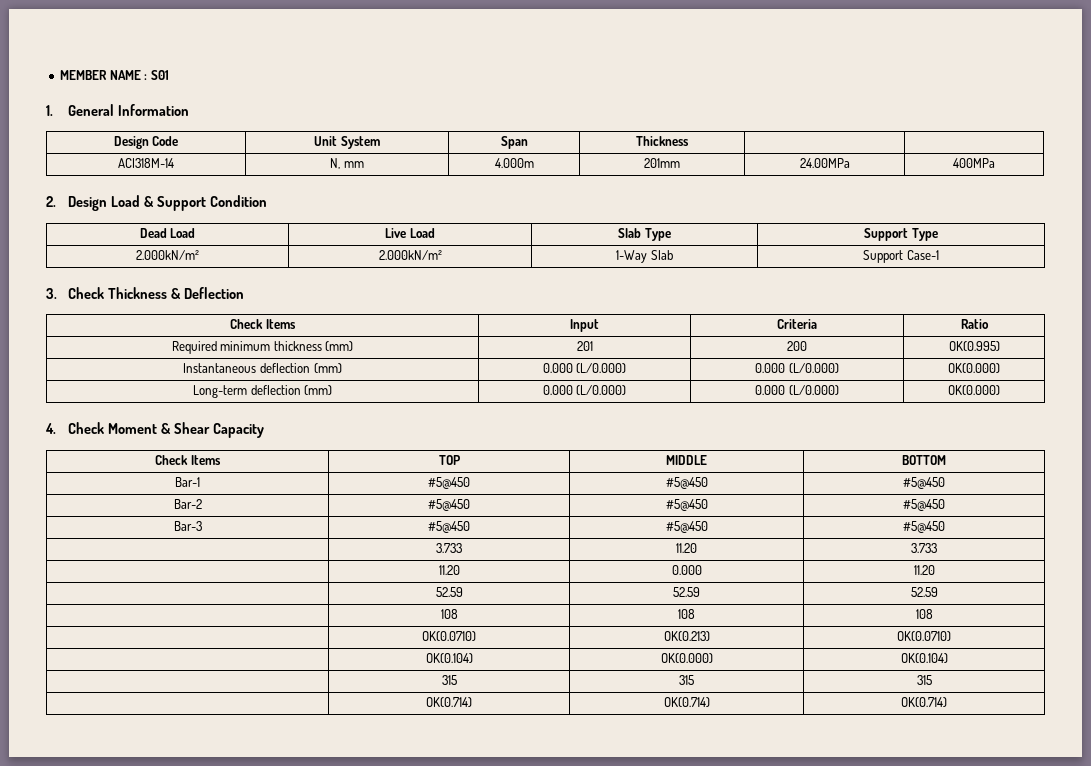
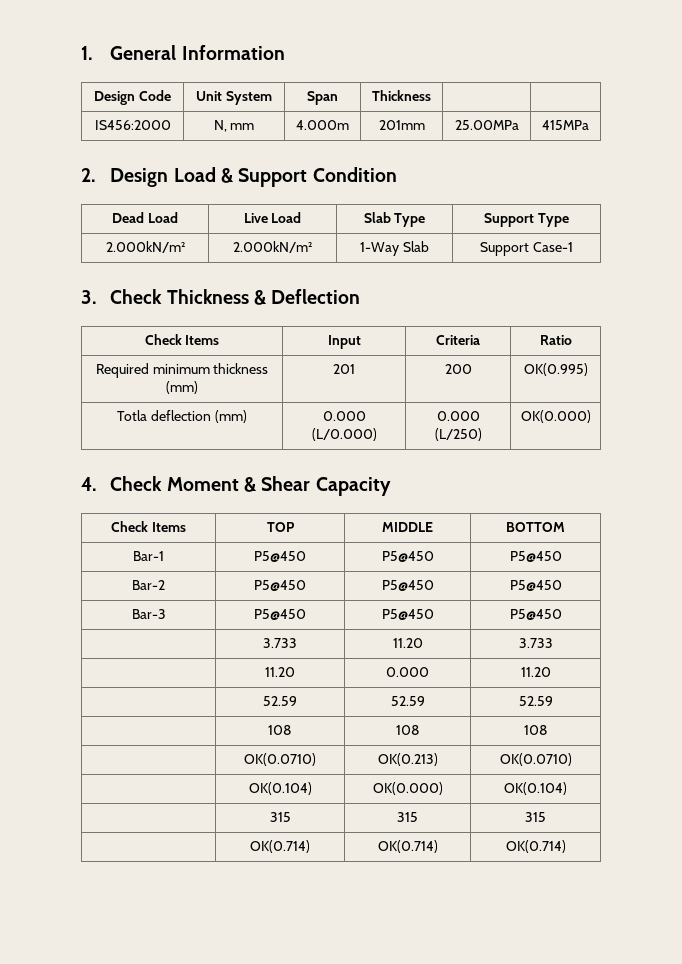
[60,70,169,80] MEMBER NAME : S01 // -> (81, 53) none
[118,158,174,168] ACI318M-14 -> [94,120,171,130] IS456:2000
[799,158,850,168] [953,158,995,168] 24.00MPa | 400MPa -> [454,120,519,130] [542,120,589,130] 25.00MPa | 415MPa
[183,363,342,373] [542,363,627,373] [755,363,839,373] [948,363,1000,373] [192,385,333,398] [542,385,627,395] [755,385,839,395] Instantaneous deflection (mm) | 0.000 (L/0.000) | 0.000 (L/0.000) | OK(0.000) // Long-term deflection (mm) | 0.000 (L/0.000) | 0.000 (L/0.000) -> [117,410,247,423] [322,411,366,421] [311,428,377,441] [436,411,480,421] [434,428,482,441] Totla deflection (mm) | 0.000 (L/0.000) | 0.000 (L/250)
[428,477,470,489] [665,477,708,489] [903,477,945,489] [173,499,202,509] [428,499,470,511] [665,499,708,511] [903,499,945,511] [173,521,202,531] [428,521,470,533] [665,521,708,533] [903,521,945,533] #5@450 | #5@450 | #5@450 // Bar-2 | #5@450 | #5@450 | #5@450 // Bar-3 | #5@450 | #5@450 | #5@450 -> [254,551,306,562] [381,551,434,562] [509,551,562,562] [132,580,165,590] [254,580,306,591] [381,580,434,591] [509,580,562,591] [131,609,166,619] [254,609,306,620] [381,609,434,620] [509,609,562,620] P5@450 | P5@450 | P5@450 // Bar-2 | P5@450 | P5@450 | P5@450 // Bar-3 | P5@450 | P5@450 | P5@450

